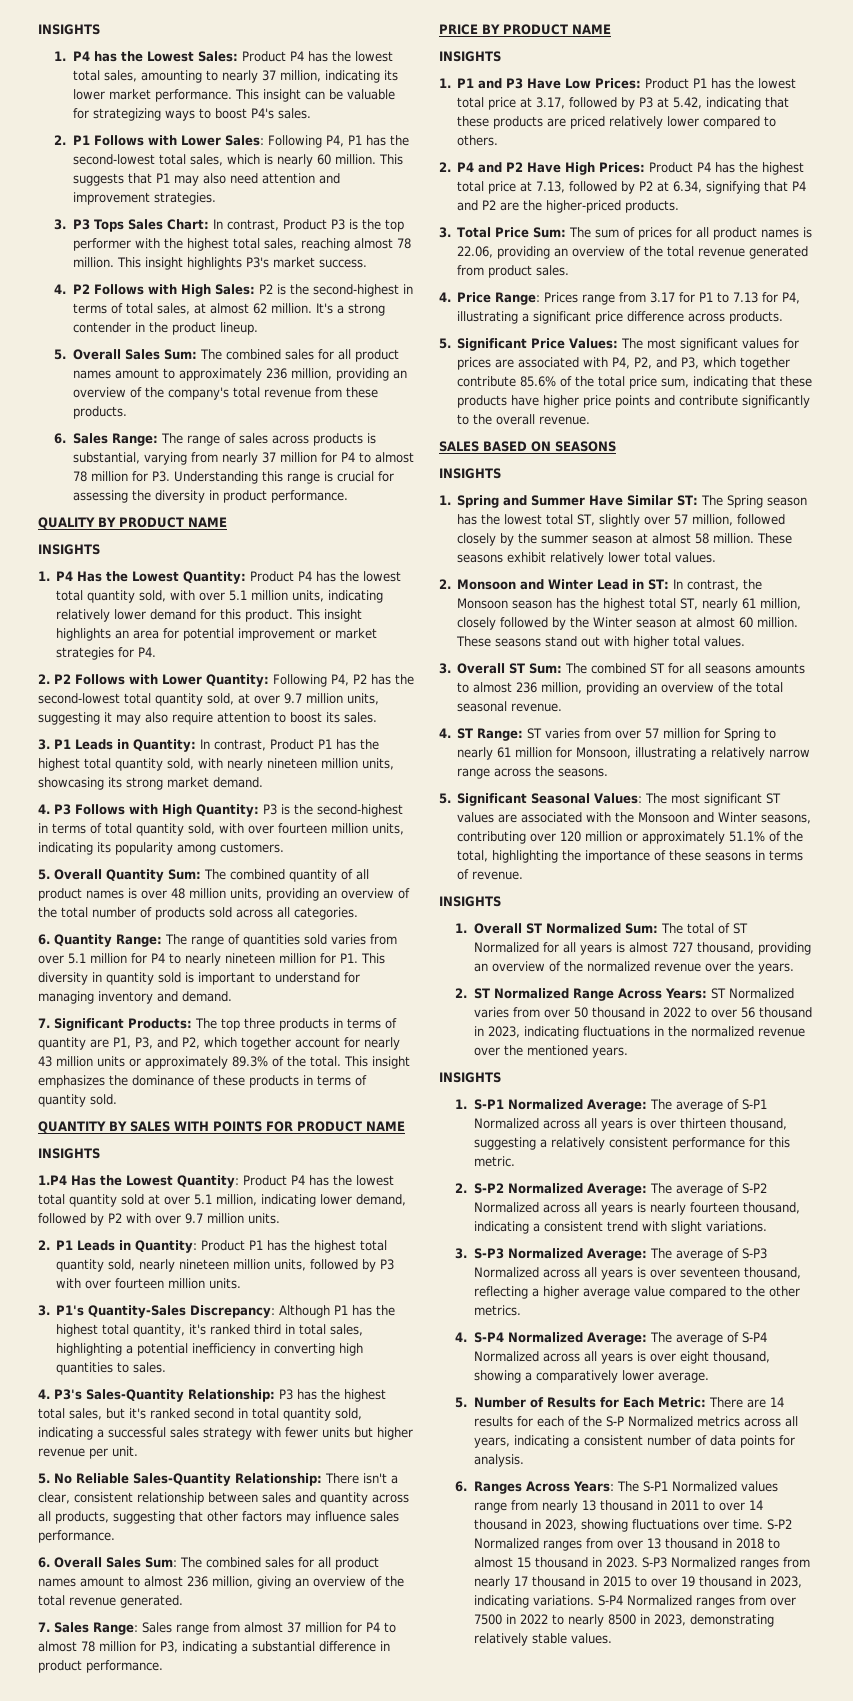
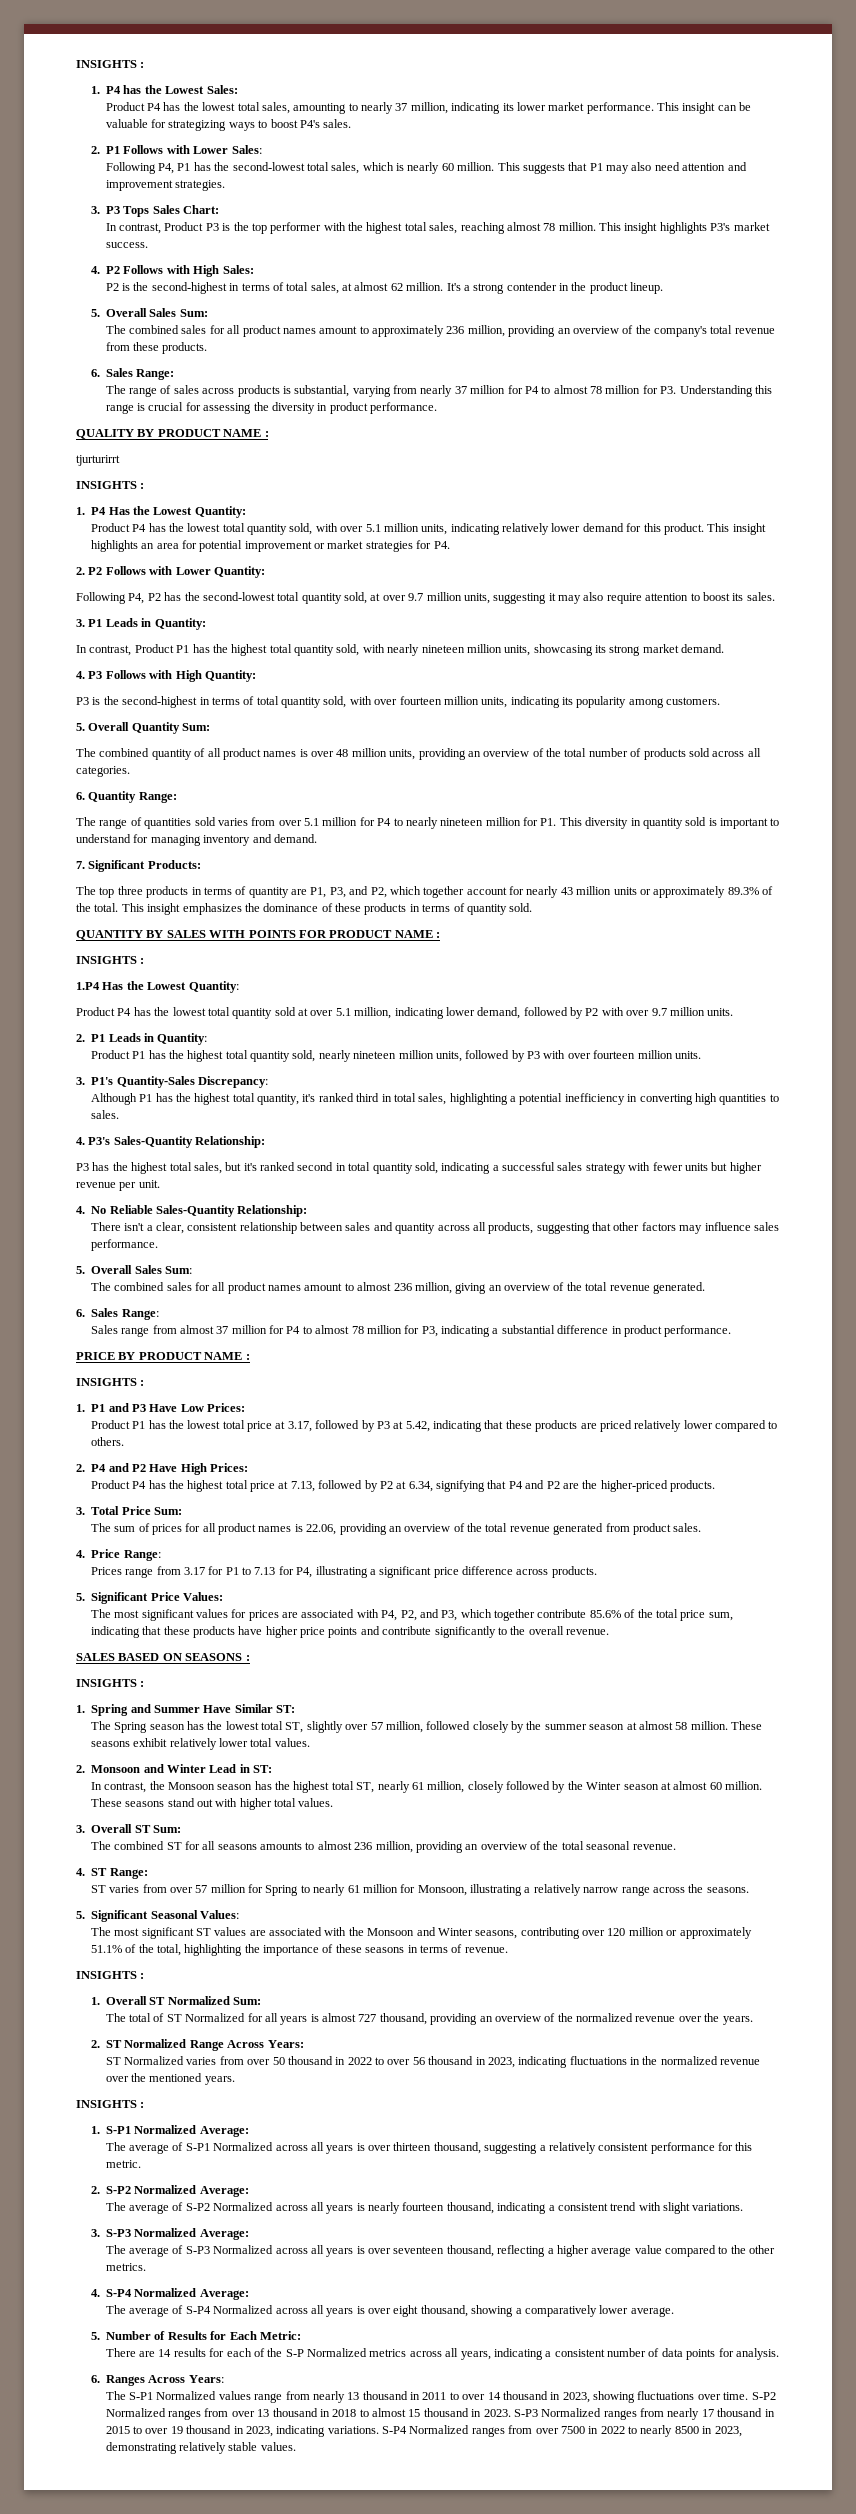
[38,24,100,35] INSIGHTS -> [76,60,145,68] INSIGHTS :
(238, 56) none -> (238, 89) //
(264, 140) none -> (262, 149) //
(210, 224) none -> (220, 209) //
(255, 289) none -> (254, 269) //
(197, 354) none -> (208, 313) //
(158, 439) none -> (175, 374) //
[38,544,100,555] // INSIGHTS -> [264,431,269,437] [76,455,120,466] [76,481,145,489] : // tjurturirrt // INSIGHTS :
(247, 577) none -> (246, 512) //
(269, 680) none -> (265, 572) //
(196, 745) none -> (206, 624) //
(259, 810) none -> (256, 676) //
(201, 874) none -> (211, 727) //
(162, 940) none -> (177, 797) //
(192, 1023) none -> (201, 864) //
[38,1148,100,1159] // INSIGHTS -> [436,932,440,938] [76,956,145,964] : // INSIGHTS :
(239, 1181) none -> (239, 987) //
(198, 1246) none -> (208, 1039) //
(276, 1311) none -> (268, 1082) //
(275, 1395) none -> (266, 1142) //
[38,1473,50,1484] 5. -> [76,1206,85,1214] 4.
(322, 1479) none -> (308, 1211) //
[38,1557,177,1568] 6. Overall Sales Sum: -> [76,1265,192,1274] 5. Overall Sales Sum: //
[38,1622,138,1635] 7. Sales Range: -> [76,1308,159,1320] 6. Sales Range: //
[439,51,501,62] // INSIGHTS -> [245,1354,250,1360] [76,1378,145,1386] : // INSIGHTS :
(642, 83) none -> (246, 1407) //
(646, 167) none -> (249, 1467) //
(567, 232) none -> (182, 1511) //
(541, 298) none -> (161, 1555) //
(619, 343) none -> (223, 1596) //
[439,468,501,479] // INSIGHTS -> [245,1655,250,1661] [76,1679,145,1687] : // INSIGHTS :
(699, 500) none -> (296, 1709) //
(670, 584) none -> (273, 1769) //
(563, 668) none -> (181, 1829) //
(524, 734) none -> (148, 1873) //
(643, 798) none -> (239, 1914) //
(501, 901) none -> [140,1973,145,1979] :
(658, 928) none -> (262, 2001) //
(708, 993) none -> (304, 2044) //
(501, 1077) none -> [140,2102,145,2108] :
(647, 1105) none -> (249, 2131) //
(647, 1189) none -> (249, 2191) //
(647, 1254) none -> (249, 2234) //
(647, 1338) none -> (249, 2294) //
(706, 1402) none -> (301, 2335) //
(615, 1486) none -> (224, 2379) //

